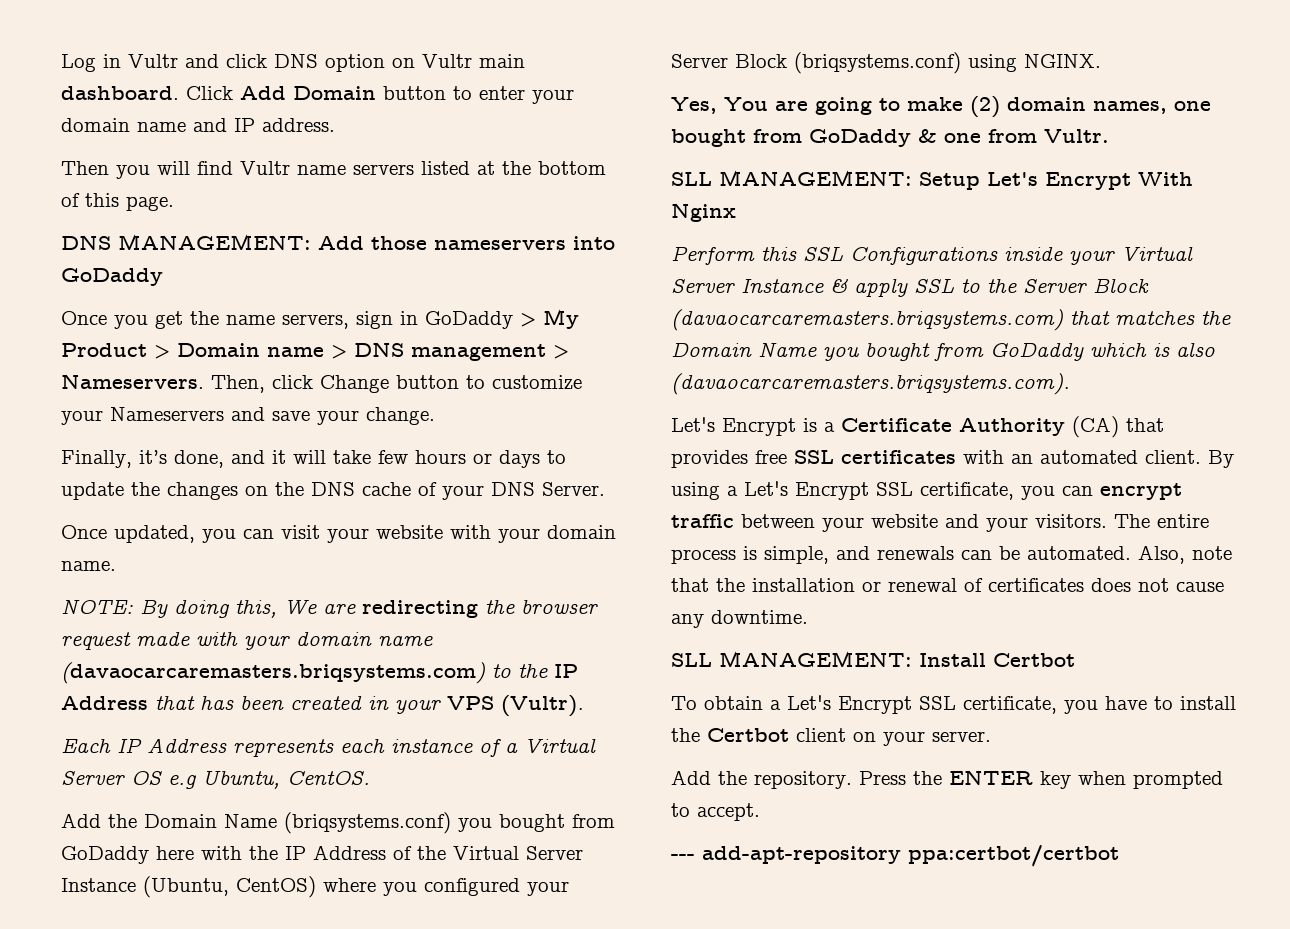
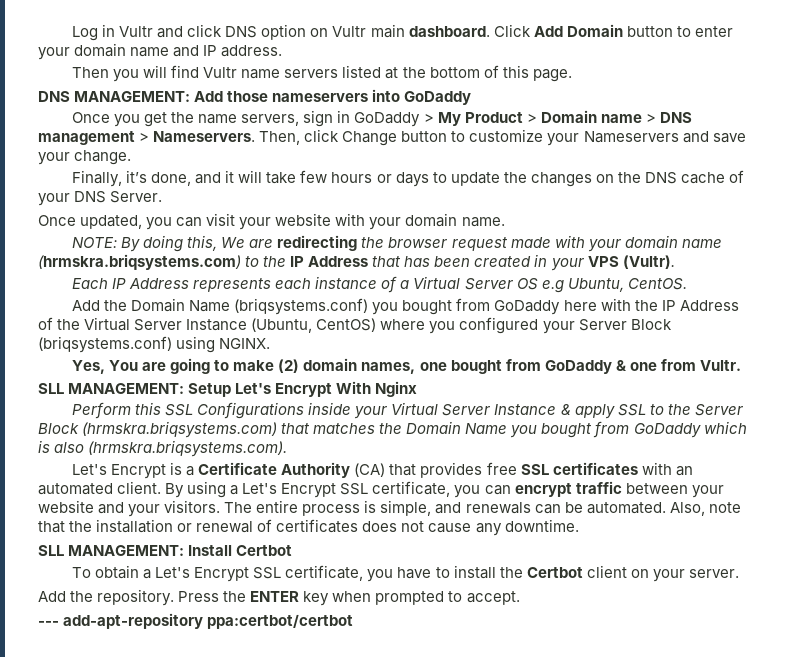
[61,662,485,684] (davaocarcaremasters.briqsystems.com) -> [38,254,241,270] (hrmskra.briqsystems.com)
[671,309,1063,331] (davaocarcaremasters.briqsystems.com) -> [82,421,278,438] (hrmskra.briqsystems.com)
[671,373,1070,395] (davaocarcaremasters.briqsystems.com). -> [88,440,288,457] (hrmskra.briqsystems.com).

